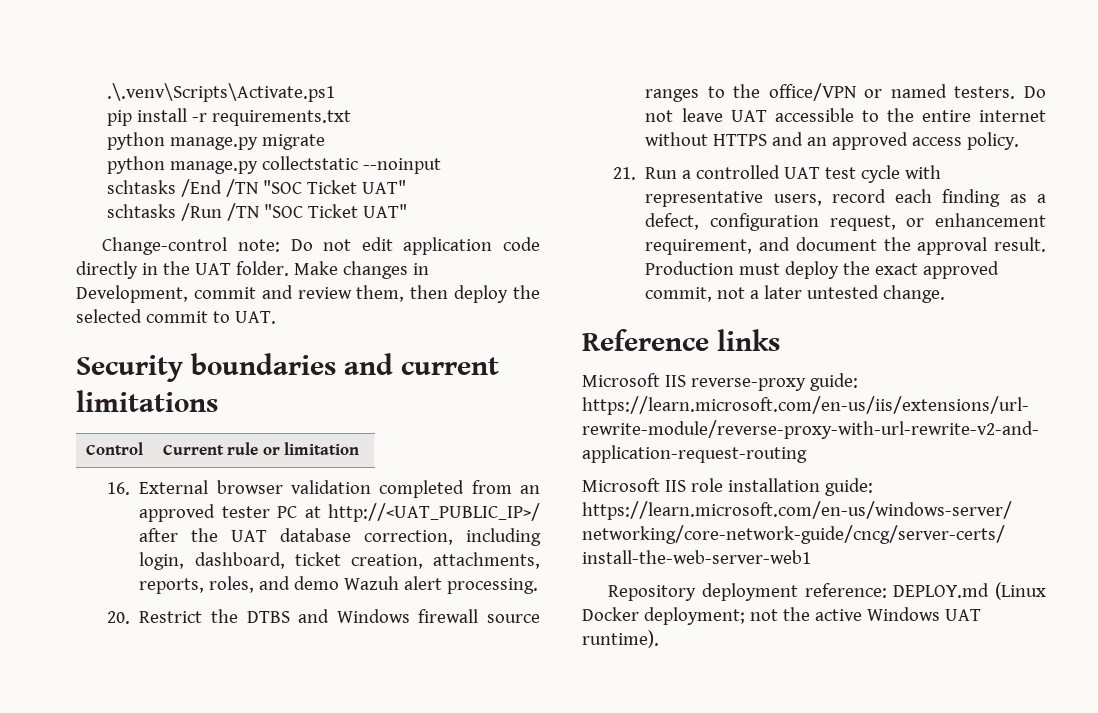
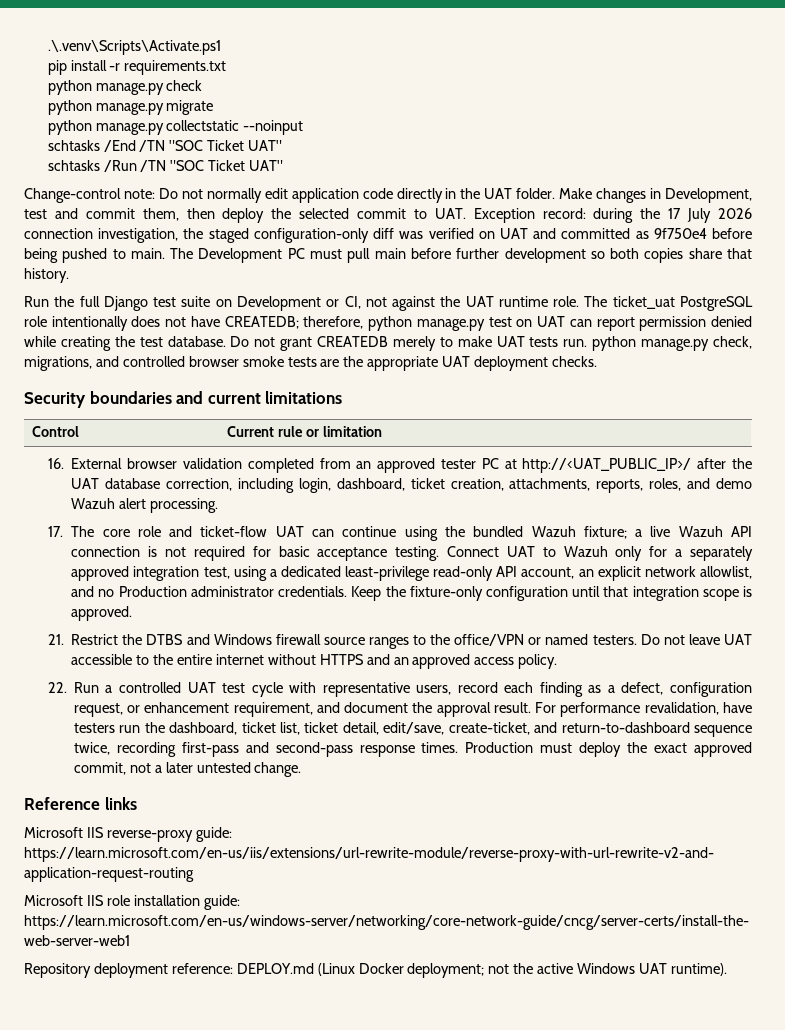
(352, 118) none -> [47,80,203,95] // python manage.py check
(352, 245) none -> [206,188,262,203] normally
[193,285,352,299] commit and review -> [24,208,135,219] test and commit
(276, 317) none -> [473,208,752,223] [24,228,752,243] [24,248,752,263] [24,268,69,283] [24,296,754,311] [24,316,753,331] [24,336,752,351] [24,356,598,371] Exception record: during the 17 July 2026 connection investigation, the staged configuration-only diff was verified on UAT and committed as 9f750e4 before being pushed to main. The Development PC must pull main before further development so both copies share that history. // Run the full Django test suite on Development or CI, not against the UAT runtime role. The ticket_uat PostgreSQL role intentionally does not have CREATEDB; therefore, python manage.py test on UAT can report permission denied while creating the test database. Do not grant CREATEDB merely to make UAT tests run. python manage.py check, migrations, and controlled browser smoke tests are the appropriate UAT deployment checks.
[107,611,131,624] 20. -> [47,526,752,541] [71,546,753,561] [71,566,752,581] [71,586,752,601] [71,606,133,621] [47,634,64,645] 17. The core role and ticket-flow UAT can continue using the bundled Wazuh fixture; a live Wazuh API connection is not required for basic acceptance testing. Connect UAT to Wazuh only for a separately approved integration test, using a dedicated least-privilege read-only API account, an explicit network allowlist, and no Production administrator credentials. Keep the fixture-only configuration until that integration scope is approved. // 21.
[613,167,637,180] 21. -> [47,682,67,693] 22.
(1046, 244) none -> [535,702,752,717] [73,722,752,737] [73,742,459,757] For performance revalidation, have testers run the dashboard, ticket list, ticket detail, edit/save, create-ticket, and return-to-dashboard sequence twice, recording first-pass and second-pass response times.

